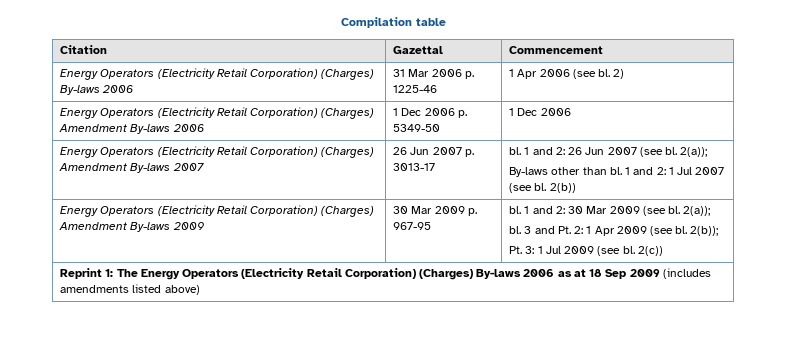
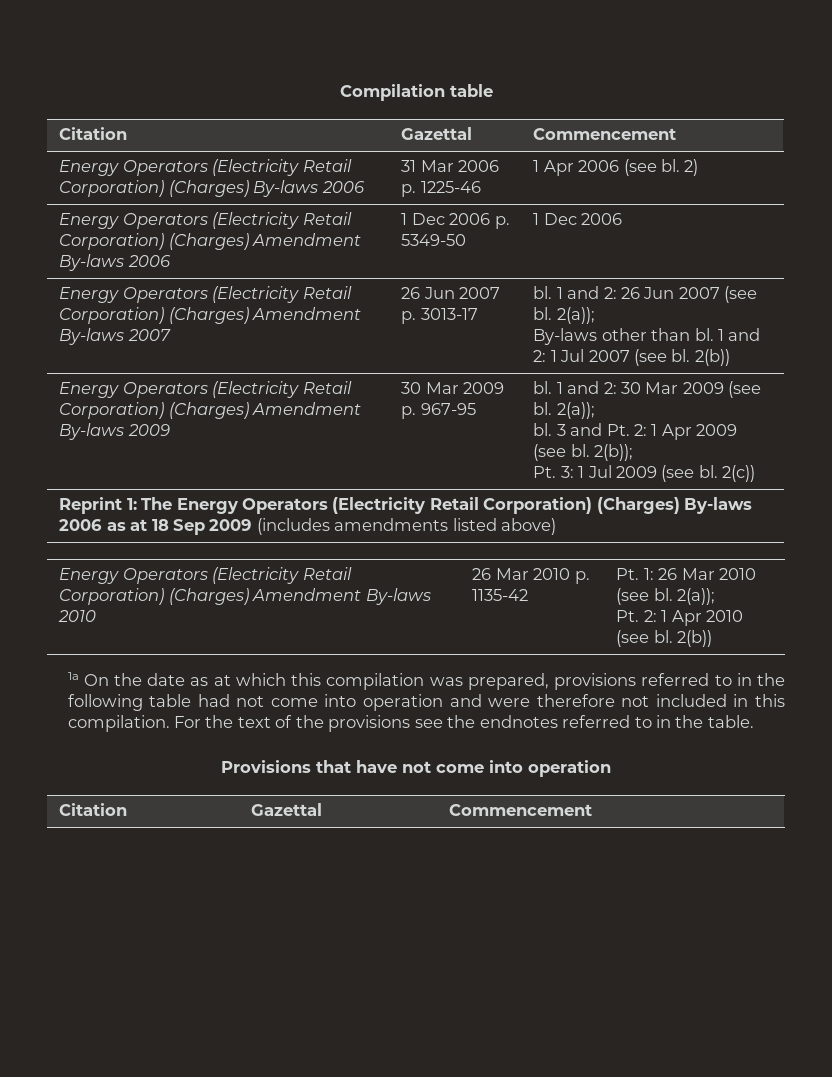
(200, 290) none -> [59,567,352,584] [59,588,431,605] [58,610,97,622] [472,568,590,584] [472,589,529,601] [616,568,756,580] [616,588,716,605] [616,610,743,626] [616,630,713,647] [67,672,785,690] [67,694,786,711] [67,715,754,732] [221,760,611,777] [59,803,128,816] [251,803,323,816] [449,804,593,816] // Energy Operators (Electricity Retail Corporation) (Charges) Amendment By-laws 2010 | 26 Mar 2010 p. 1135-42 | Pt. 1: 26 Mar 2010 (see bl. 2(a)); // Pt. 2: 1 Apr 2010 (see bl. 2(b)) // 1a On the date as at which this compilation was prepared, provisions referred to in the following table had not come into operation and were therefore not included in this compilation. For the text of the provisions see the endnotes referred to in the table. // Provisions that have not come into operation // Citation | Gazettal | Commencement

